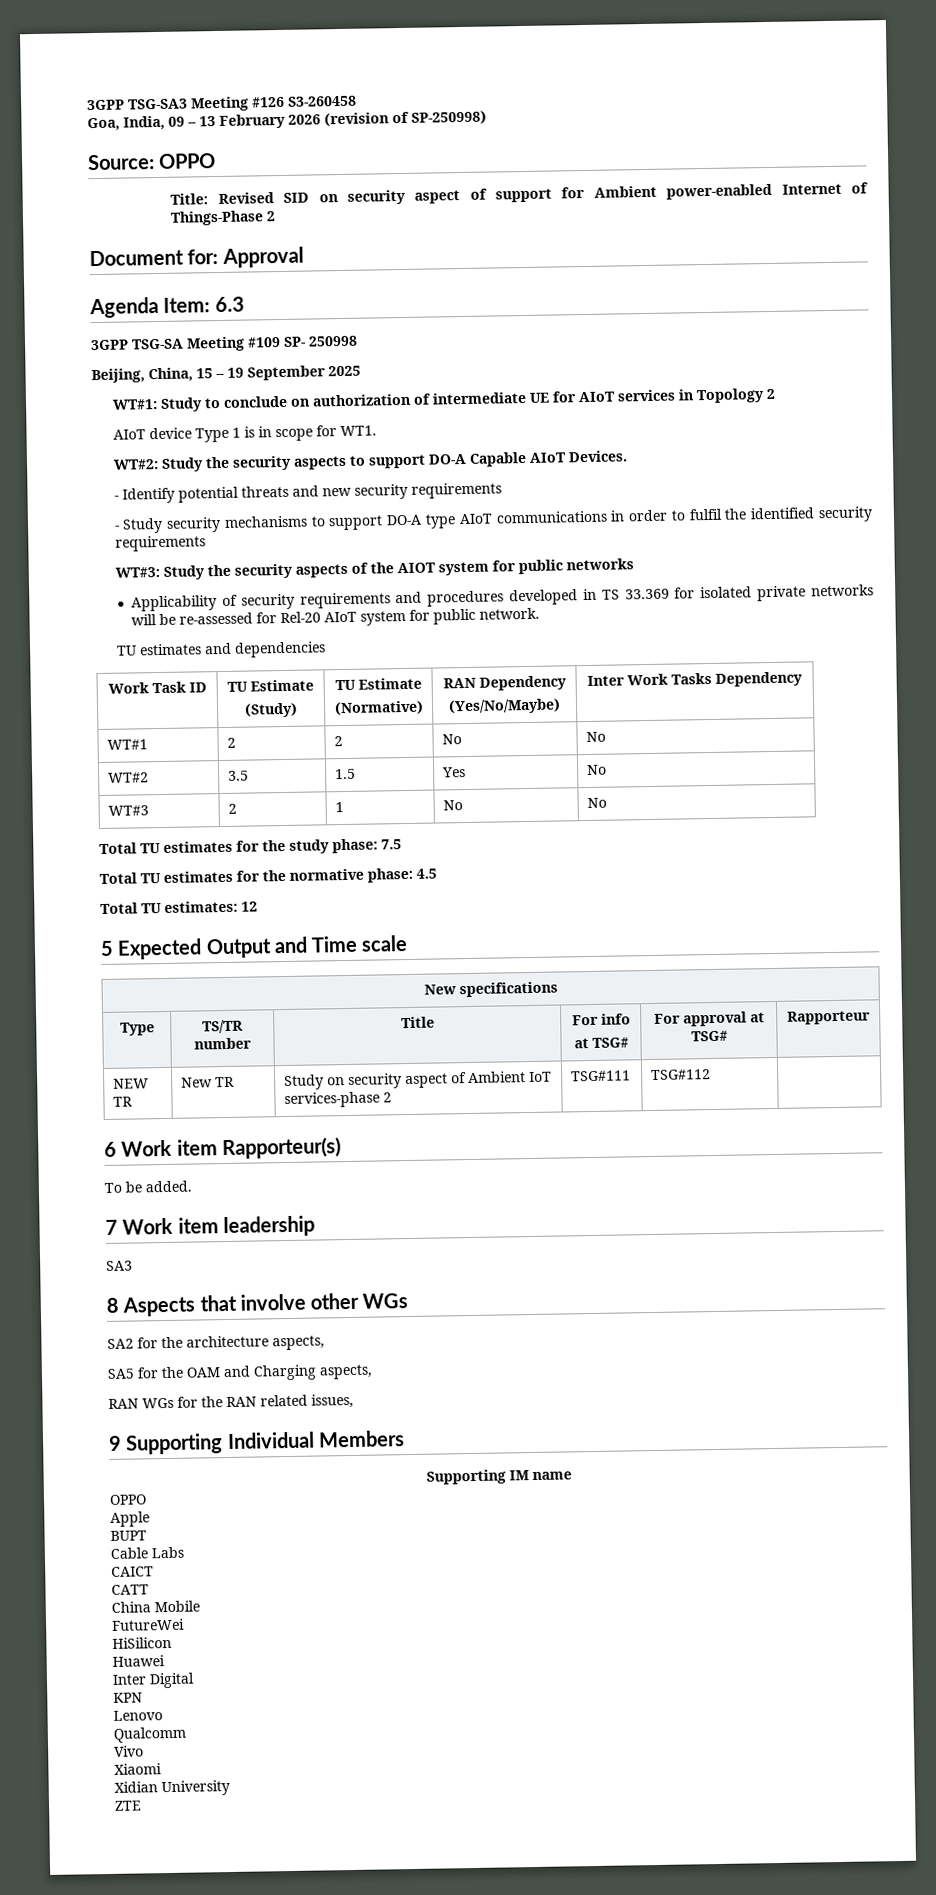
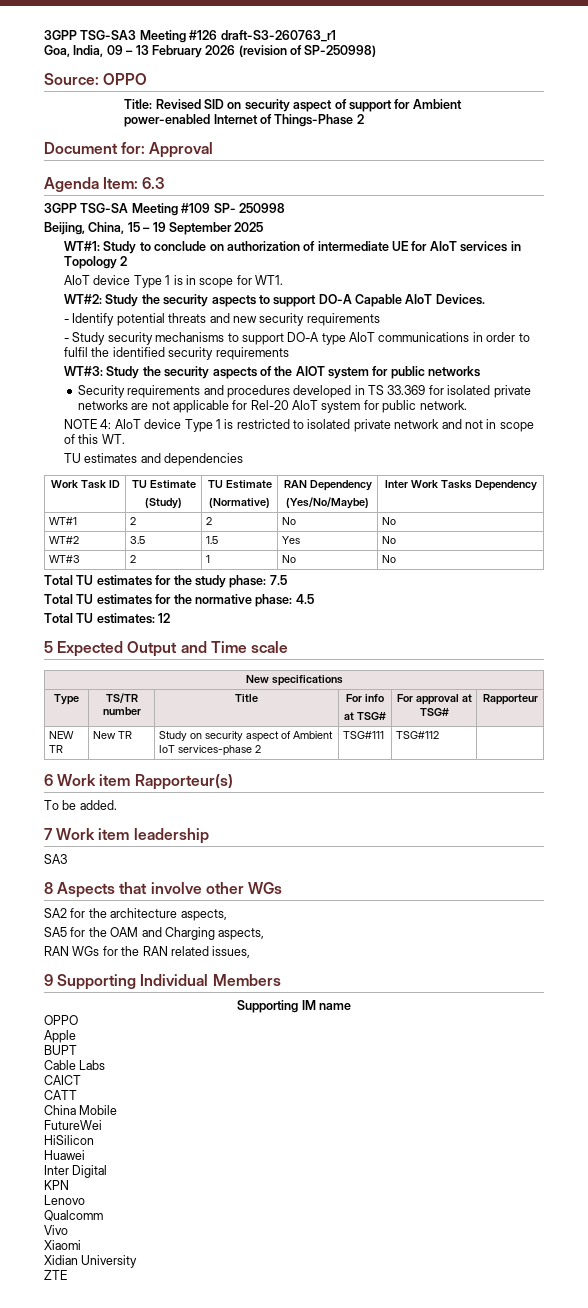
[288,95,357,107] S3-260458 -> [220,30,336,42] draft-S3-260763_r1
[130,593,295,612] Applicability of security -> [77,385,125,398] Security
[130,612,253,626] will be re-assessed -> [131,400,229,413] are not applicable
(540, 613) none -> [64,419,534,432] [64,434,125,444] // NOTE 4: AIoT device Type 1 is restricted to isolated private network and not in scope of this WT.

